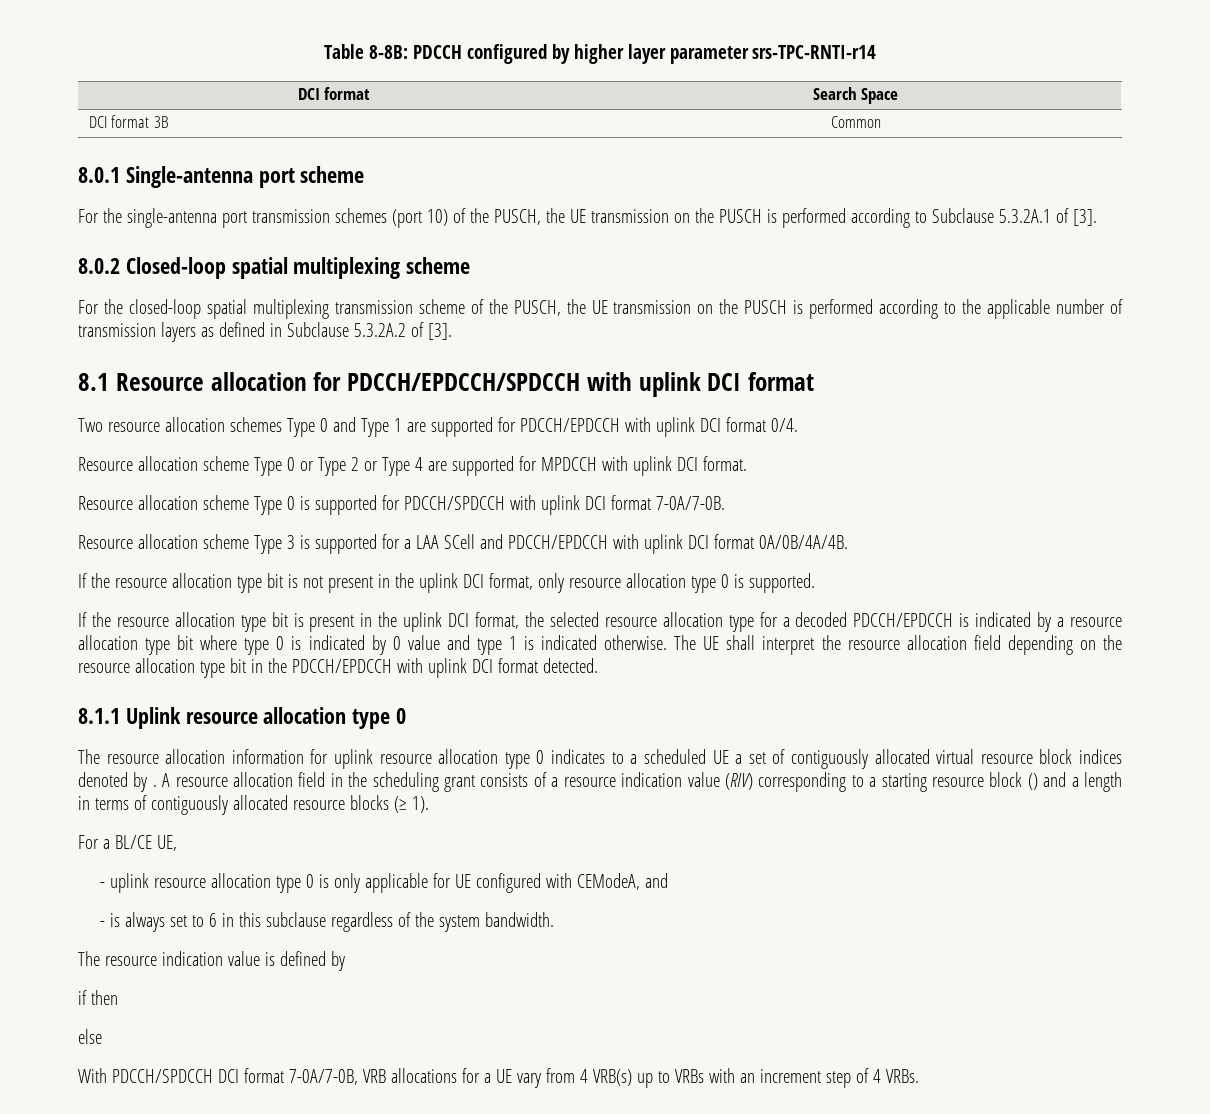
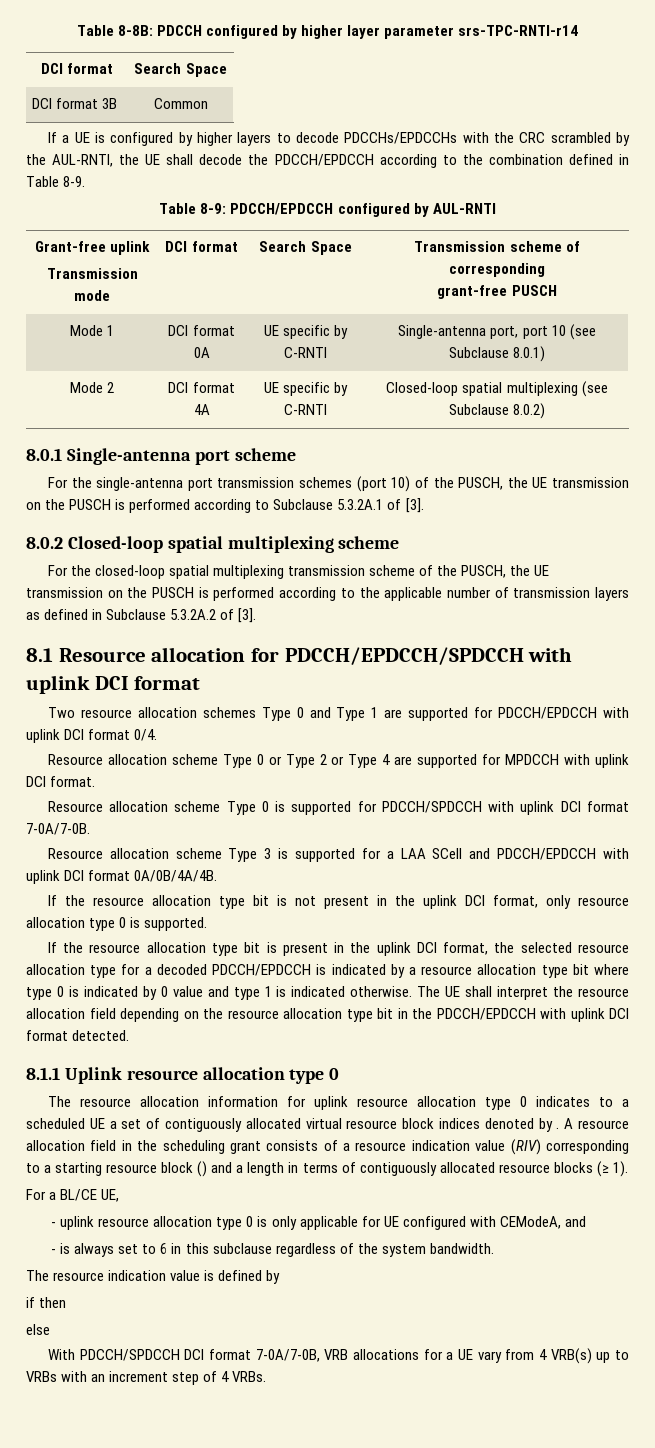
(881, 122) none -> [47,132,630,146] [26,154,629,168] [26,176,86,187] [159,203,496,217] [34,241,151,255] [46,268,138,279] [74,290,110,301] [165,241,238,252] [259,241,352,255] [414,241,580,252] [449,263,545,277] [437,285,557,299] [69,325,115,336] [168,325,235,336] [193,347,210,358] [263,325,349,339] [284,347,327,358] [398,324,596,340] [448,346,546,362] [69,382,115,393] [168,382,235,393] [193,404,210,415] [263,382,349,396] [284,404,327,415] [386,381,608,397] [448,403,546,419] // If a UE is configured by higher layers to decode PDCCHs/EPDCCHs with the CRC scrambled by the AUL-RNTI, the UE shall decode the PDCCH/EPDCCH according to the combination defined in Table 8-9. // Table 8-9: PDCCH/EPDCCH configured by AUL-RNTI // Grant-free uplink // Transmission mode | DCI format | Search Space | Transmission scheme of corresponding // grant-free PUSCH // Mode 1 | DCI format 0A | UE specific by C-RNTI | Single-antenna port, port 10 (see Subclause 8.0.1) // Mode 2 | DCI format 4A | UE specific by C-RNTI | Closed-loop spatial multiplexing (see Subclause 8.0.2)

